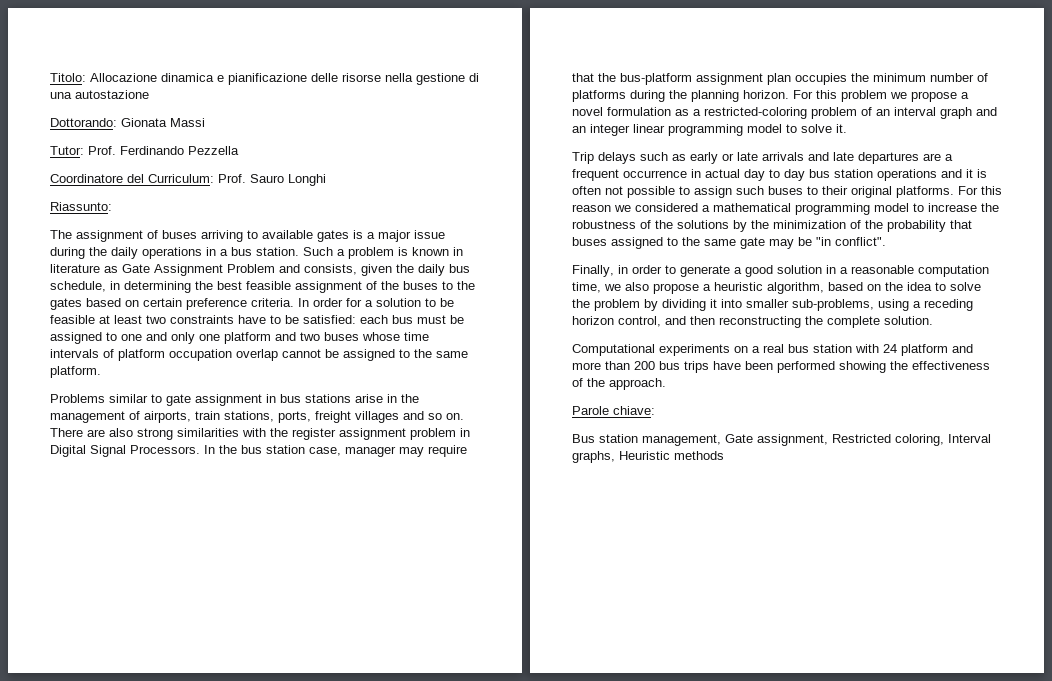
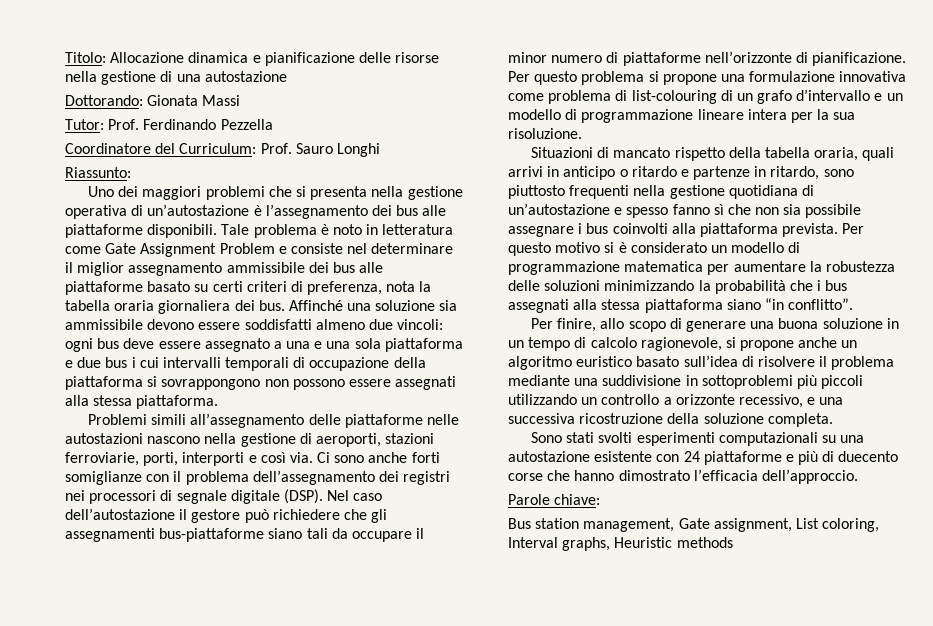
[50,230,445,242] [50,247,463,259] [50,264,470,276] [50,281,475,293] [50,298,454,310] [50,315,464,324] [50,332,429,344] [50,349,468,361] [50,366,101,378] [50,394,419,406] [50,411,464,423] [50,428,470,440] [50,445,467,457] [572,73,988,85] [572,90,969,102] [572,107,997,119] [572,124,847,136] [572,152,953,164] [572,169,987,181] [572,186,1002,198] [572,203,999,215] [572,220,972,232] [572,237,886,249] [572,265,989,277] [572,282,981,294] [572,299,973,311] [572,316,933,328] [572,344,973,356] [572,361,990,373] [572,378,666,390] The assignment of buses arriving to available gates is a major issue during the daily operations in a bus station. Such a problem is known in literature as Gate Assignment Problem and consists, given the daily bus schedule, in determining the best feasible assignment of the buses to the gates based on certain preference criteria. In order for a solution to be feasible at least two constraints have to be satisfied: each bus must be assigned to one and only one platform and two buses whose time intervals of platform occupation overlap cannot be assigned to the same platform. // Problems similar to gate assignment in bus stations arise in the management of airports, train stations, ports, freight villages and so on. There are also strong similarities with the register assignment problem in Digital Signal Processors. In the bus station case, manager may require that the bus-platform assignment plan occupies the minimum number of platforms during the planning horizon. For this problem we propose a novel formulation as a restricted-coloring problem of an interval graph and an integer linear programming model to solve it. // Trip delays such as early or late arrivals and late departures are a frequent occurrence in actual day to day bus station operations and it is often not possible to assign such buses to their original platforms. For this reason we considered a mathematical programming model to increase the robustness of the solutions by the minimization of the probability that buses assigned to the same gate may be "in conflict". // Finally, in order to generate a good solution in a reasonable computation time, we also propose a heuristic algorithm, based on the idea to solve the problem by dividing it into smaller sub-problems, using a receding horizon control, and then reconstructing the complete solution. // Computational experiments on a real bus station with 24 platform and more than 200 bus trips have been performed showing the effectiveness of the approach. -> [88,186,463,200] [65,204,447,219] [65,224,454,238] [65,243,454,257] [65,262,384,276] [65,281,432,295] [65,300,458,314] [65,319,444,330] [65,338,463,352] [65,357,426,371] [65,376,457,390] [65,395,219,409] [88,413,460,428] [65,433,435,447] [65,452,440,466] [65,470,451,485] [65,489,383,504] [65,508,388,523] [65,528,425,542] [508,51,907,66] [508,71,907,85] [508,89,903,104] [508,109,856,123] [508,128,582,139] [531,147,895,161] [508,166,854,180] [508,185,814,199] [508,203,862,218] [508,223,865,237] [508,242,801,256] [508,261,895,275] [508,280,848,294] [508,298,854,313] [531,318,899,332] [508,337,858,351] [508,355,895,370] [508,375,864,389] [508,394,844,408] [508,413,833,427] [531,432,865,446] [508,451,899,465] [508,469,858,484] Uno dei maggiori problemi che si presenta nella gestione operativa di un’autostazione è l’assegnamento dei bus alle piattaforme disponibili. Tale problema è noto in letteratura come Gate Assignment Problem e consiste nel determinare il miglior assegnamento ammissibile dei bus alle piattaforme basato su certi criteri di preferenza, nota la tabella oraria giornaliera dei bus. Affinché una soluzione sia ammissibile devono essere soddisfatti almeno due vincoli: ogni bus deve essere assegnato a una e una sola piattaforma e due bus i cui intervalli temporali di occupazione della piattaforma si sovrappongono non possono essere assegnati alla stessa piattaforma. // Problemi simili all’assegnamento delle piattaforme nelle autostazioni nascono nella gestione di aeroporti, stazioni ferroviarie, porti, interporti e così via. Ci sono anche forti somiglianze con il problema dell’assegnamento dei registri nei processori di segnale digitale (DSP). Nel caso dell’autostazione il gestore può richiedere che gli assegnamenti bus-piattaforme siano tali da occupare il minor numero di piattaforme nell’orizzonte di pianificazione. Per questo problema si propone una formulazione innovativa come problema di list-colouring di un grafo d’intervallo e un modello di programmazione lineare intera per la sua risoluzione. // Situazioni di mancato rispetto della tabella oraria, quali arrivi in anticipo o ritardo e partenze in ritardo, sono piuttosto frequenti nella gestione quotidiana di un’autostazione e spesso fanno sì che non sia possibile assegnare i bus coinvolti alla piattaforma prevista. Per questo motivo si è considerato un modello di programmazione matematica per aumentare la robustezza delle soluzioni minimizzando la probabilità che i bus assegnati alla stessa piattaforma siano “in conflitto”. // Per finire, allo scopo di generare una buona soluzione in un tempo di calcolo ragionevole, si propone anche un algoritmo euristico basato sull’idea di risolvere il problema mediante una suddivisione in sottoproblemi più piccoli utilizzando un controllo a orizzonte recessivo, e una successiva ricostruzione della soluzione completa. // Sono stati svolti esperimenti computazionali su una autostazione esistente con 24 piattaforme e più di duecento corse che hanno dimostrato l’efficacia dell’approccio.
[832,434,891,443] Restricted -> [795,518,819,529] List

